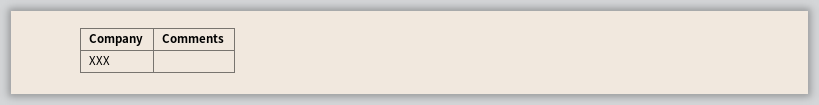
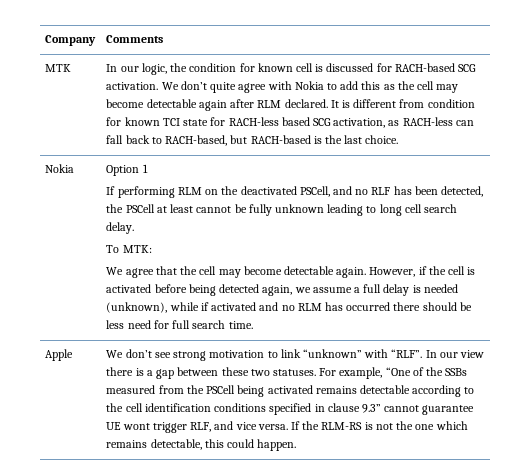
[89,56,111,65] XXX | -> [45,64,72,72] [106,63,477,75] [106,81,459,93] [106,99,475,111] [106,117,474,128] [106,135,399,146] [45,164,75,173] [106,164,148,176] [106,186,484,198] [106,204,458,216] [106,222,135,234] [106,245,152,253] [106,266,476,278] [106,284,458,296] [106,302,472,313] [106,320,253,329] [45,349,74,361] [106,349,485,361] [106,367,468,379] [106,385,475,397] [106,403,475,415] [106,421,468,433] [106,439,297,451] MTK | In our logic, the condition for known cell is discussed for RACH-based SCG activation. We don’t quite agree with Nokia to add this as the cell may become detectable again after RLM declared. It is different from condition for known TCI state for RACH-less based SCG activation, as RACH-less can fall back to RACH-based, but RACH-based is the last choice. // Nokia | Option 1 // If performing RLM on the deactivated PSCell, and no RLF has been detected, the PSCell at least cannot be fully unknown leading to long cell search delay. // To MTK: // We agree that the cell may become detectable again. However, if the cell is activated before being detected again, we assume a full delay is needed (unknown), while if activated and no RLM has occurred there should be less need for full search time. // Apple | We don’t see strong motivation to link “unknown” with “RLF”. In our view there is a gap between these two statuses. For example, “One of the SSBs measured from the PSCell being activated remains detectable according to the cell identification conditions specified in clause 9.3” cannot guarantee UE wont trigger RLF, and vice versa. If the RLM-RS is not the one which remains detectable, this could happen.

